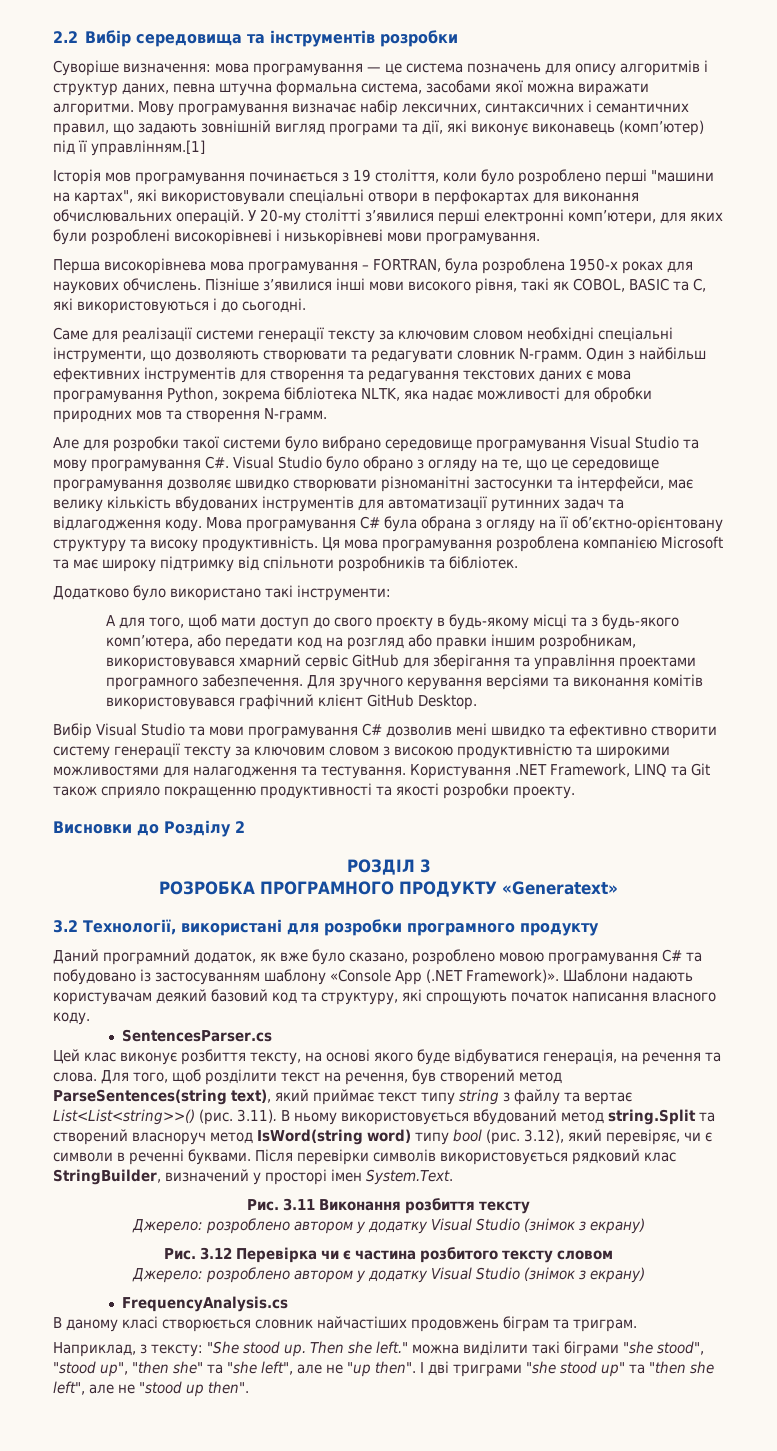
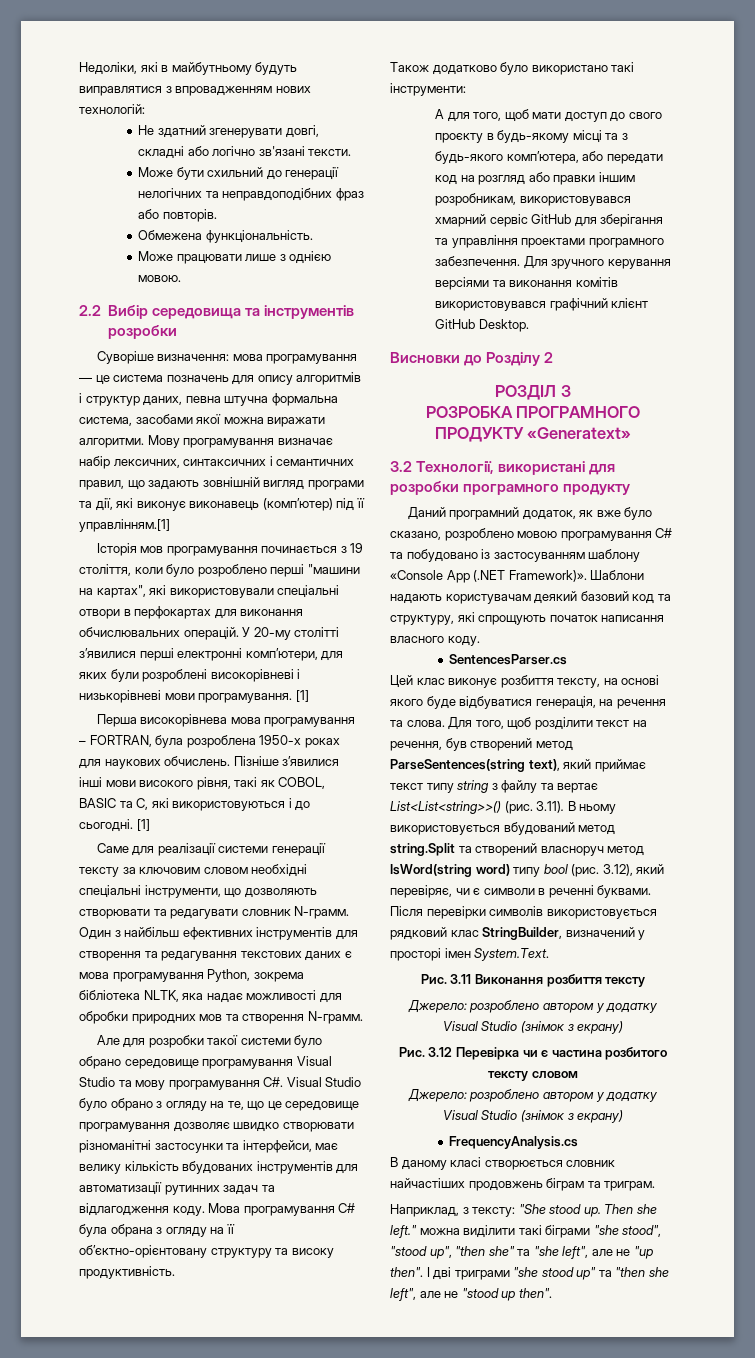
(53, 37) none -> [79,62,298,75] [79,86,311,96] [79,104,145,114] [138,125,319,138] [138,146,352,159] [138,167,340,180] [138,188,364,201] [138,209,217,222] [138,230,313,243] [138,251,332,264] [138,275,182,282] Недоліки, які в майбутньому будуть виправлятися з впровадженням нових технологій: // Не здатний згенерувати довгі, складні або логічно зв'язані тексти. // Може бути схильний до генерації нелогічних та неправдоподібних фраз або повторів. // Обмежена функціональність. // Може працювати лише з однією мовою. //
(540, 238) none -> [295,690,309,702] [1]
(306, 305) none -> [136,819,150,831] [1]
[322,436,381,452] вибрано -> [79,1056,121,1069] обрано
[322,536,723,552] [53,556,518,572] [53,586,129,600] Ця мова програмування розроблена компанією Microsoft та має широку підтримку від спільноти розробників та бібліотек. // Додатково -> [390,62,497,75] // Також додатково
[53,723,717,739] [53,743,670,759] [53,763,710,779] [53,783,575,799] // Вибір Visual Studio та мови програмування C# дозволив мені швидко та ефективно створити систему генерації тексту за ключовим словом з високою продуктивністю та широкими можливостями для налагодження та тестування. Користування .NET Framework, LINQ та Git також сприяло покращенню продуктивності та якості розробки проекту. -> (529, 325) none

